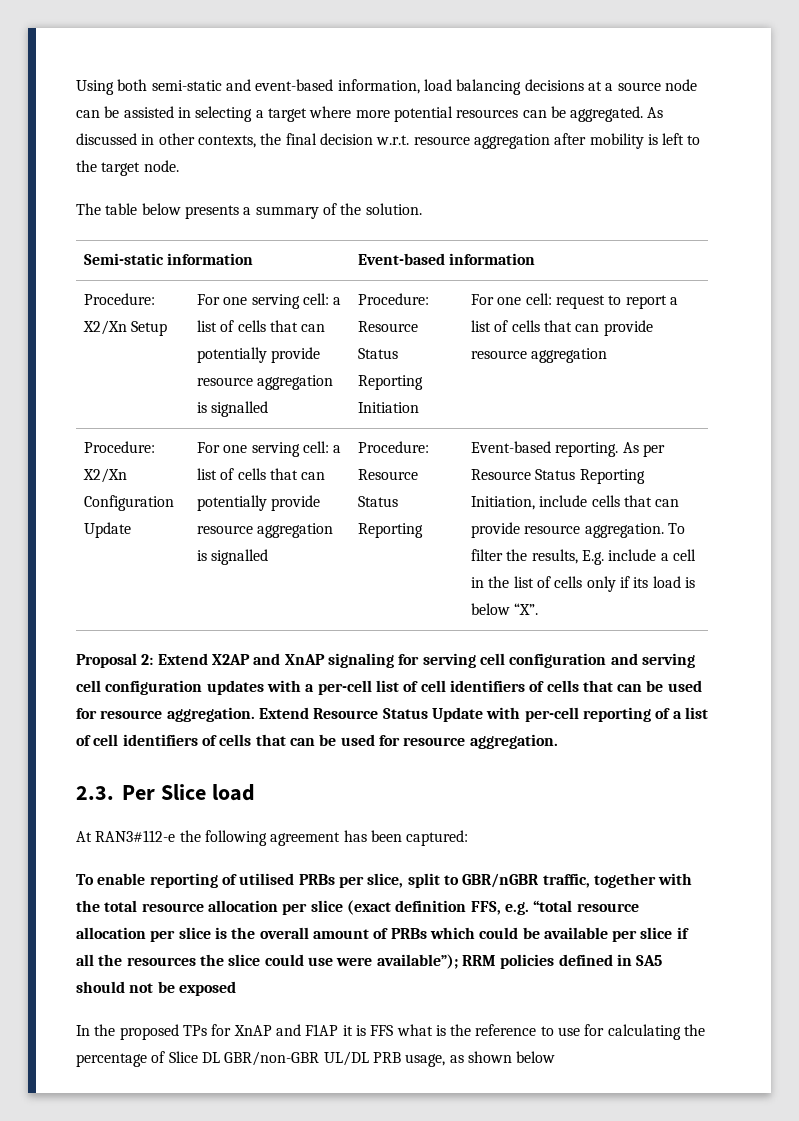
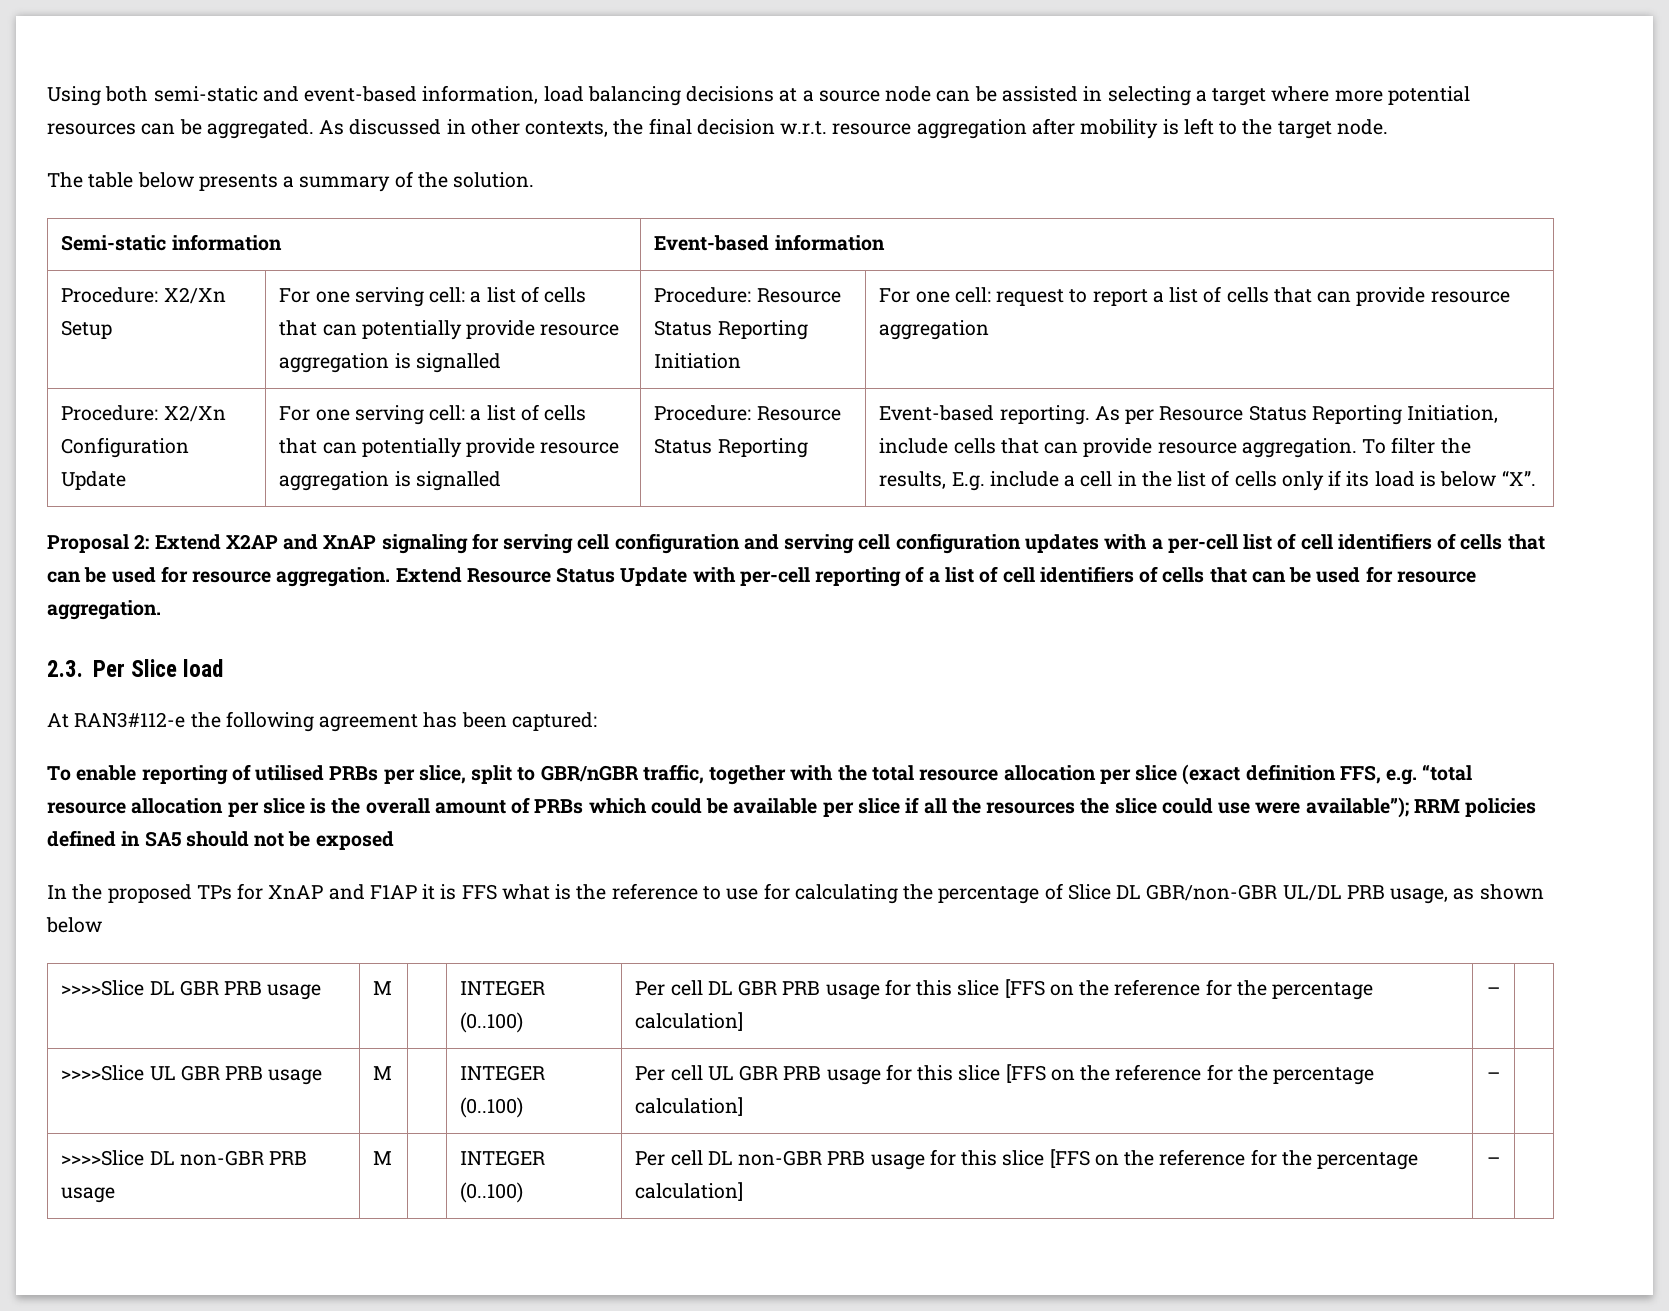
(556, 1057) none -> [61,980,322,1000] [373,981,393,995] [460,980,546,996] [460,1012,524,1033] [635,979,1374,1000] [635,1012,744,1031] [1487,987,1500,995] [61,1065,323,1085] [373,1066,393,1080] [460,1065,546,1081] [460,1097,524,1118] [635,1064,1375,1085] [635,1097,744,1116] [1487,1072,1500,1080] [61,1150,308,1166] [61,1187,116,1203] [373,1151,393,1165] [460,1150,546,1166] [460,1182,524,1203] [635,1149,1419,1170] [635,1182,744,1201] [1487,1157,1500,1165] // >>>>Slice DL GBR PRB usage | M | | INTEGER (0..100) | Per cell DL GBR PRB usage for this slice [FFS on the reference for the percentage calculation] | – | // >>>>Slice UL GBR PRB usage | M | | INTEGER (0..100) | Per cell UL GBR PRB usage for this slice [FFS on the reference for the percentage calculation] | – | // >>>>Slice DL non-GBR PRB usage | M | | INTEGER (0..100) | Per cell DL non-GBR PRB usage for this slice [FFS on the reference for the percentage calculation] | – |

